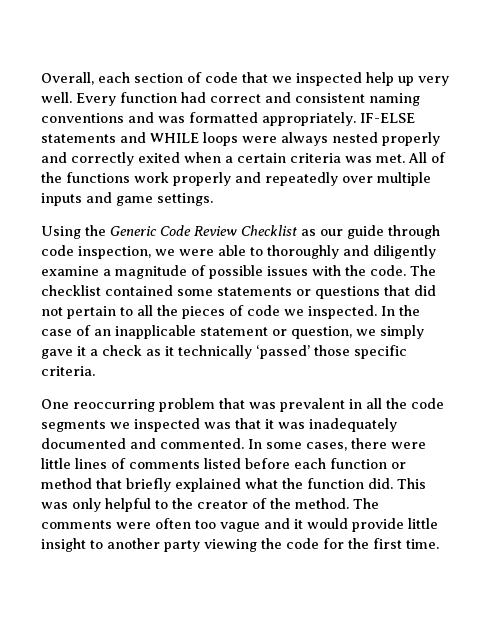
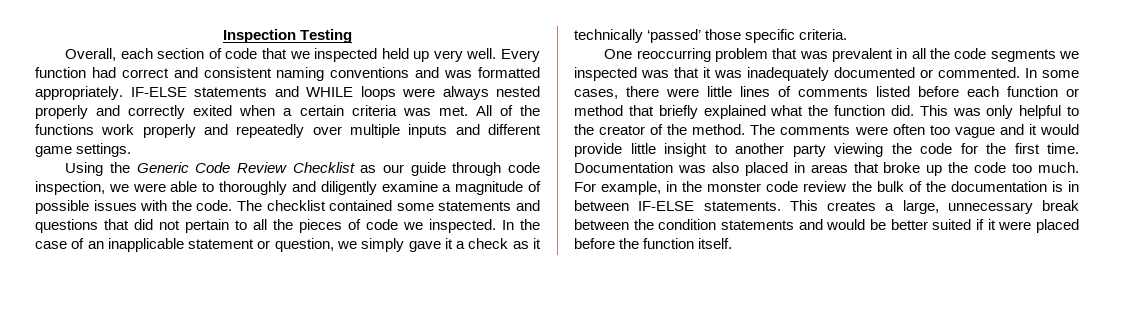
(41, 78) none -> [222,29,353,43] Inspection Testing //
[366,72,394,86] help -> [381,48,409,59] held
(112, 197) none -> [487,124,541,135] different
[296,289,311,296] or -> [516,200,540,211] and
[130,438,156,449] and -> [920,69,933,78] or
(439, 544) none -> [574,162,1079,176] [574,181,1079,195] [574,200,1079,214] [574,219,1079,233] [574,238,733,249] Documentation was also placed in areas that broke up the code too much. For example, in the monster code review the bulk of the documentation is in between IF-ELSE statements. This creates a large, unnecessary break between the condition statements and would be better suited if it were placed before the function itself.

